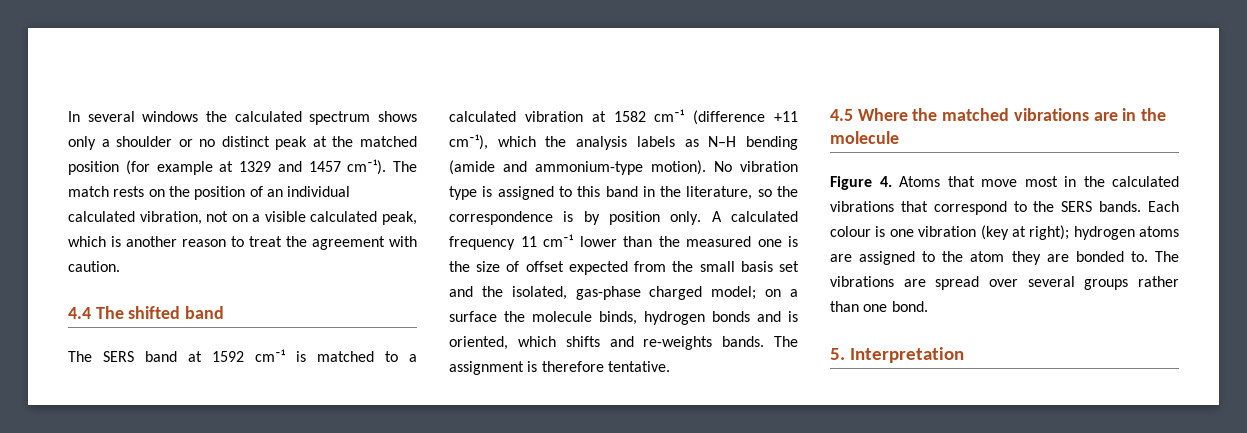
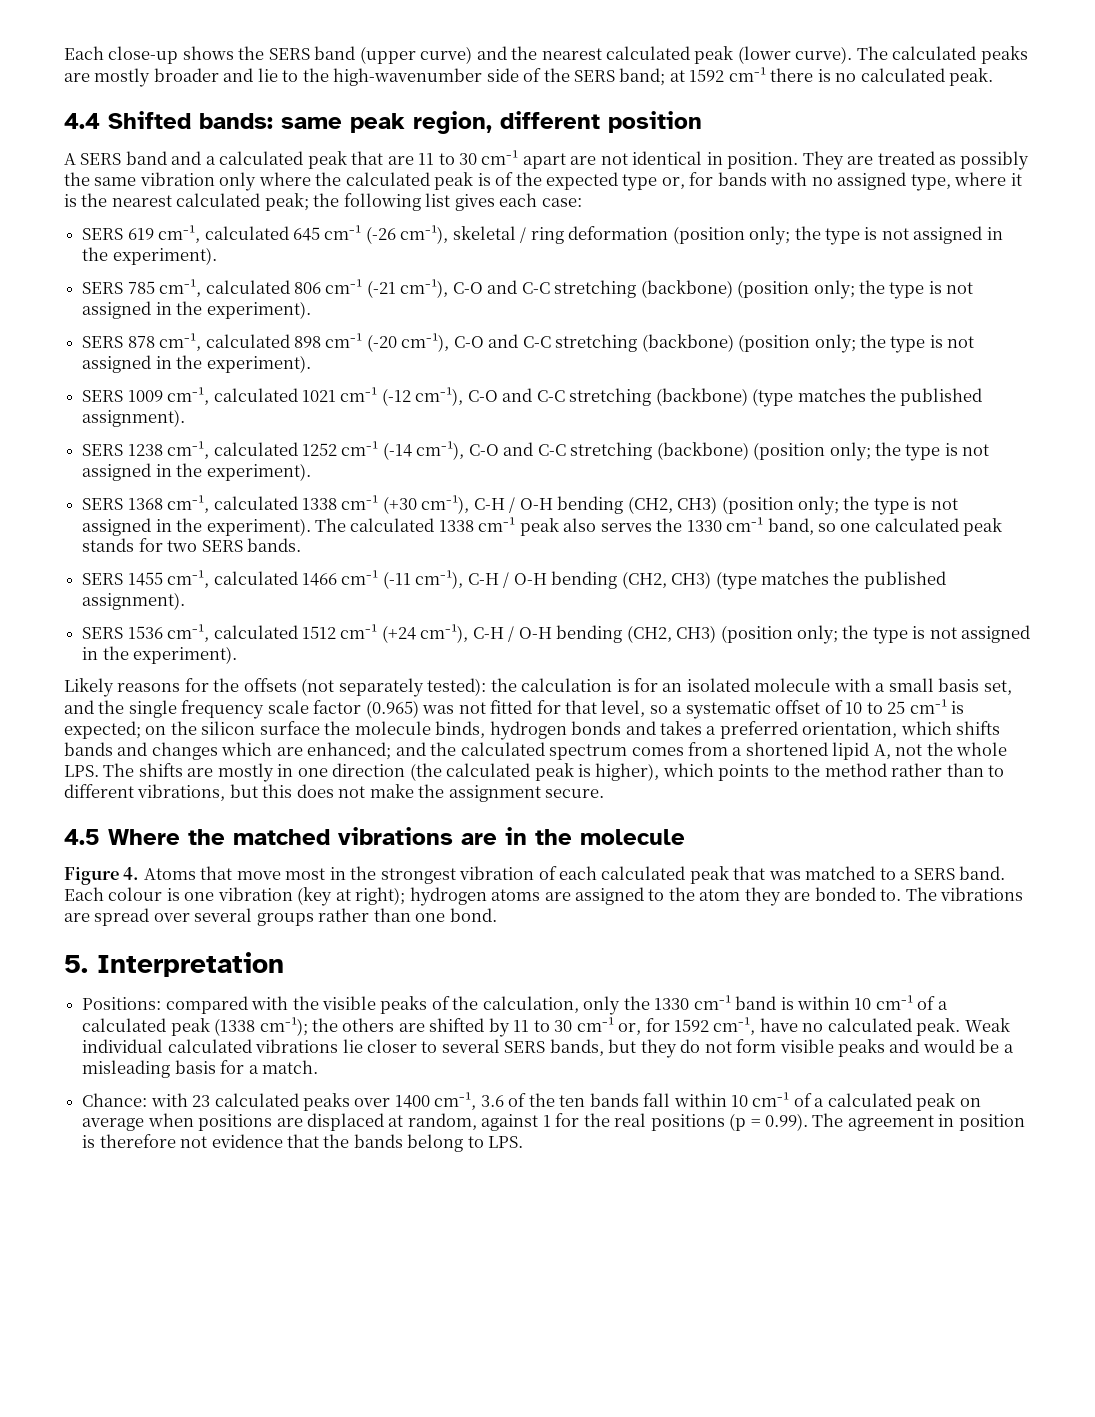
[68,111,418,125] [68,136,417,150] [68,159,417,175] [68,186,351,200] [68,211,417,225] [68,236,417,250] [68,261,120,272] [68,306,225,319] [68,349,417,362] [449,109,798,125] [449,134,798,150] [449,160,798,175] [449,186,799,200] [449,211,798,225] [449,234,798,250] [449,261,694,275] In several windows the calculated spectrum shows only a shoulder or no distinct peak at the matched position (for example at 1329 and 1457 cm⁻¹). The match rests on the position of an individual calculated vibration, not on a visible calculated peak, which is another reason to treat the agreement with caution. // 4.4 The shifted band // The SERS band at 1592 cm⁻¹ is matched to a calculated vibration at 1582 cm⁻¹ (difference +11 cm⁻¹), which the analysis labels as N–H bending (amide and ammonium-type motion). No vibration type is assigned to this band in the literature, so the correspondence is by position only. A calculated frequency 11 cm⁻¹ lower than the measured one is the size of offset expected from the -> [64,46,1028,64] [64,67,994,87] [64,111,702,134] [64,150,1030,170] [64,172,1022,191] [64,193,582,211] [82,225,1003,245] [82,247,217,265] [82,279,974,299] [82,301,311,319] [82,333,975,353] [82,355,311,373] [82,387,983,407] [82,409,186,427] [82,441,990,461] [82,463,311,481] [82,495,958,515] [82,517,1003,536] [82,538,301,552] [82,570,946,590] [82,592,186,610] [82,624,1031,644] [82,646,238,664] [64,678,886,697] Each close-up shows the SERS band (upper curve) and the nearest calculated peak (lower curve). The calculated peaks are mostly broader and lie to the high-wavenumber side of the SERS band; at 1592 cm⁻¹ there is no calculated peak. // 4.4 Shifted bands: same peak region, different position // A SERS band and a calculated peak that are 11 to 30 cm⁻¹ apart are not identical in position. They are treated as possibly the same vibration only where the calculated peak is of the expected type or, for bands with no assigned type, where it is the nearest calculated peak; the following list gives each case: // SERS 619 cm⁻¹, calculated 645 cm⁻¹ (-26 cm⁻¹), skeletal / ring deformation (position only; the type is not assigned in the experiment). // SERS 785 cm⁻¹, calculated 806 cm⁻¹ (-21 cm⁻¹), C-O and C-C stretching (backbone) (position only; the type is not assigned in the experiment). // SERS 878 cm⁻¹, calculated 898 cm⁻¹ (-20 cm⁻¹), C-O and C-C stretching (backbone) (position only; the type is not assigned in the experiment). // SERS 1009 cm⁻¹, calculated 1021 cm⁻¹ (-12 cm⁻¹), C-O and C-C stretching (backbone) (type matches the published assignment). // SERS 1238 cm⁻¹, calculated 1252 cm⁻¹ (-14 cm⁻¹), C-O and C-C stretching (backbone) (position only; the type is not assigned in the experiment). // SERS 1368 cm⁻¹, calculated 1338 cm⁻¹ (+30 cm⁻¹), C-H / O-H bending (CH2, CH3) (position only; the type is not assigned in the experiment). The calculated 1338 cm⁻¹ peak also serves the 1330 cm⁻¹ band, so one calculated peak stands for two SERS bands. // SERS 1455 cm⁻¹, calculated 1466 cm⁻¹ (-11 cm⁻¹), C-H / O-H bending (CH2, CH3) (type matches the published assignment). // SERS 1536 cm⁻¹, calculated 1512 cm⁻¹ (+24 cm⁻¹), C-H / O-H bending (CH2, CH3) (position only; the type is not assigned in the experiment). // Likely reasons for the offsets (not separately tested): the calculation is for an isolated molecule with a
[779,261,799,272] [449,286,798,300] set and the isolated, gas-phase charged model; on a -> [983,680,1012,695] [64,699,965,719] [64,721,256,739] set, and the single frequency scale factor (0.965) was not fitted for that level, so a systematic offset of 10 to 25 cm⁻¹ is expected; on the silicon
[788,311,798,322] [449,336,798,350] [449,361,670,375] is oriented, which shifts and re-weights bands. The assignment is therefore tentative. -> [660,721,1001,739] [64,742,1008,760] [64,763,1005,782] [64,784,605,802] takes a preferred orientation, which shifts bands and changes which are enhanced; and the calculated spectrum comes from a shortened lipid A, not the whole LPS. The shifts are mostly in one direction (the calculated peak is higher), which points to the method rather than to different vibrations, but this does not make the assignment secure.
[1112,176,1179,187] [830,201,1142,215] calculated vibrations that correspond to the SERS bands. -> [380,866,1006,884] strongest vibration of each calculated peak that was matched to a SERS band.
(964, 355) none -> [82,995,948,1015] [82,1017,1010,1037] [82,1039,1014,1058] [82,1060,318,1078] [82,1092,981,1111] [82,1113,1025,1131] [82,1134,524,1152] // Positions: compared with the visible peaks of the calculation, only the 1330 cm⁻¹ band is within 10 cm⁻¹ of a calculated peak (1338 cm⁻¹); the others are shifted by 11 to 30 cm⁻¹ or, for 1592 cm⁻¹, have no calculated peak. Weak individual calculated vibrations lie closer to several SERS bands, but they do not form visible peaks and would be a misleading basis for a match. // Chance: with 23 calculated peaks over 1400 cm⁻¹, 3.6 of the ten bands fall within 10 cm⁻¹ of a calculated peak on average when positions are displaced at random, against 1 for the real positions (p = 0.99). The agreement in position is therefore not evidence that the bands belong to LPS.

